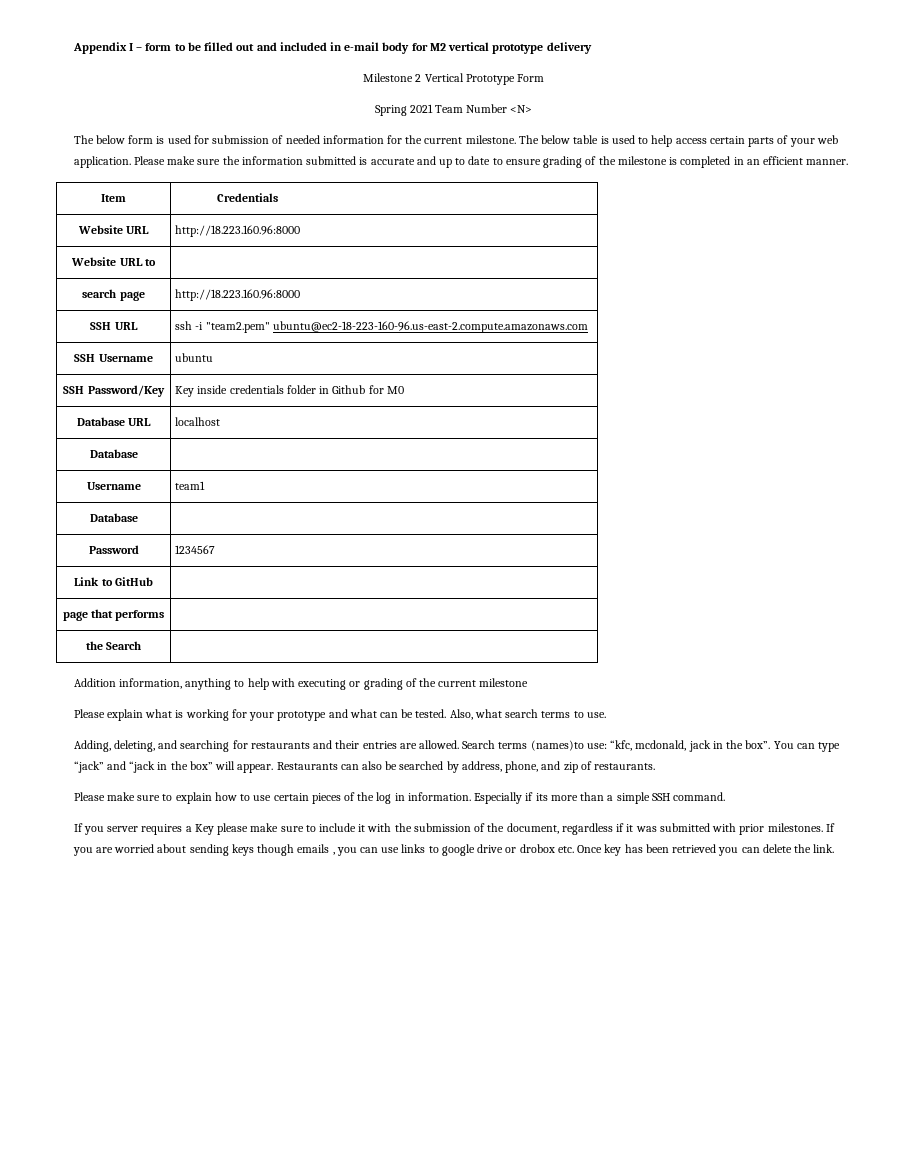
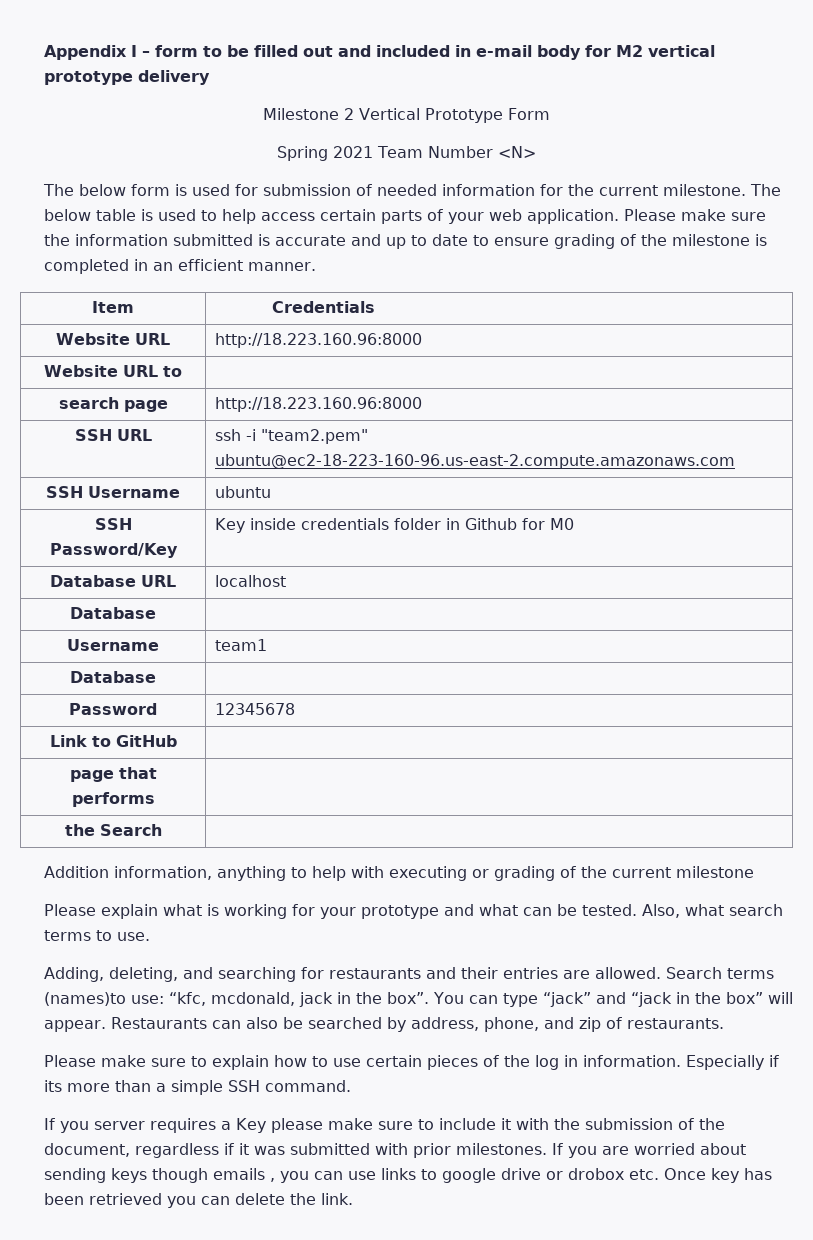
[175,545,216,554] 1234567 -> [215,703,296,715] 12345678

